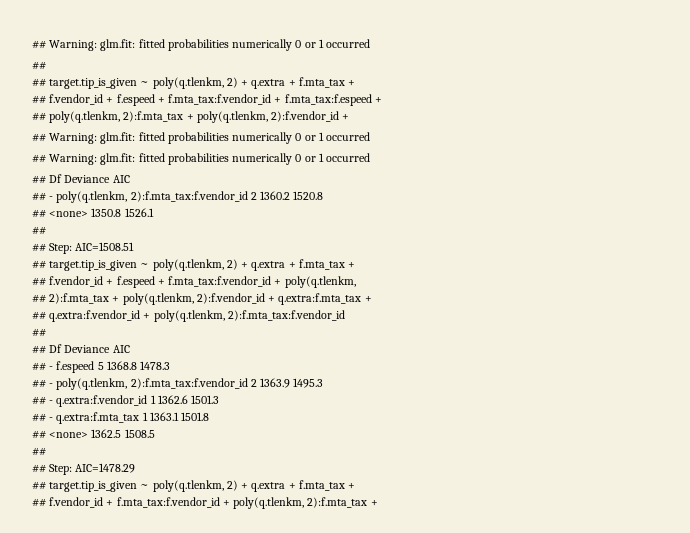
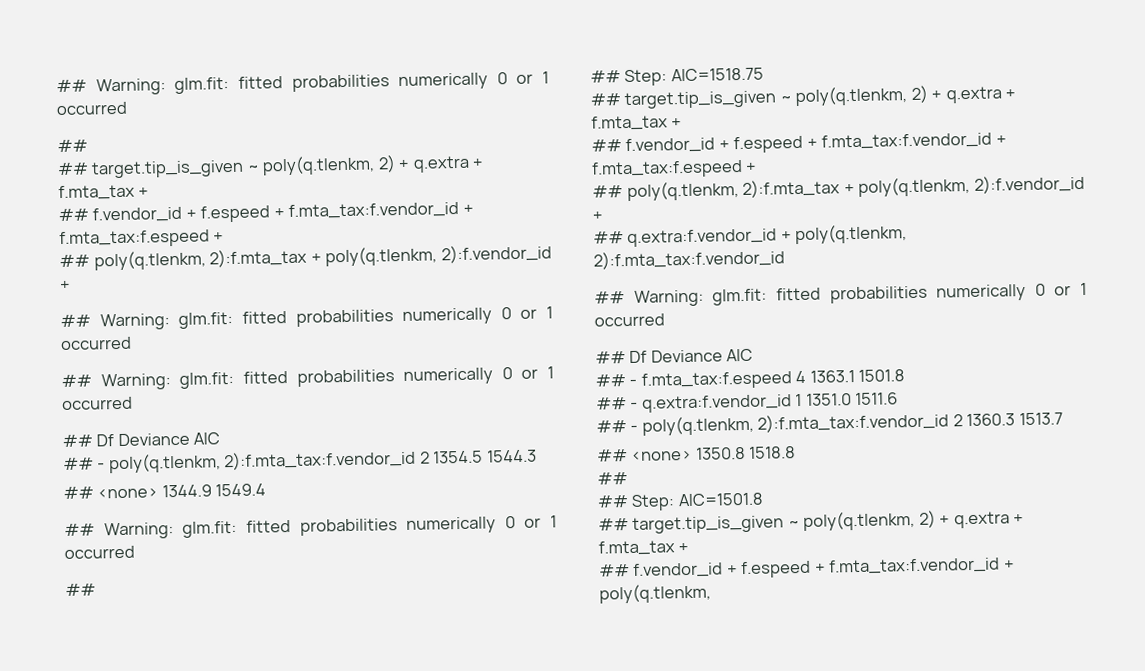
[260,191,324,200] [32,208,154,218] [32,226,46,235] [32,242,135,254] 1360.2 1520.8 // ## <none> 1350.8 1526.1 // ## // ## Step: AIC=1508.51 -> [433,449,537,464] [63,483,267,499] [64,515,557,540] [64,545,135,559] [65,583,96,596] [590,67,764,87] [590,85,1017,110] [591,115,683,131] [591,132,1007,154] [591,159,758,179] [592,174,1085,202] [592,211,603,221] [593,224,908,248] [593,249,785,270] [594,282,1087,307] [594,313,665,327] [595,348,754,364] [595,369,906,390] [596,392,899,413] [596,412,1063,436] [597,446,797,462] [597,472,628,485] [597,492,764,511] 1354.5 1544.3 // ## <none> 1344.9 1549.4 // ## Warning: glm.fit: fitted probabilities numerically 0 or 1 occurred // ## // ## Step: AIC=1518.75 // ## target.tip_is_given ~ poly(q.tlenkm, 2) + q.extra + f.mta_tax + // ## f.vendor_id + f.espeed + f.mta_tax:f.vendor_id + f.mta_tax:f.espeed + // ## poly(q.tlenkm, 2):f.mta_tax + poly(q.tlenkm, 2):f.vendor_id + // ## q.extra:f.vendor_id + poly(q.tlenkm, 2):f.mta_tax:f.vendor_id // ## Warning: glm.fit: fitted probabilities numerically 0 or 1 occurred // ## Df Deviance AIC // ## - f.mta_tax:f.espeed 4 1363.1 1501.8 // ## - q.extra:f.vendor_id 1 1351.0 1511.6 // ## - poly(q.tlenkm, 2):f.mta_tax:f.vendor_id 2 1360.3 1513.7 // ## <none> 1350.8 1518.8 // ## // ## Step: AIC=1501.8
[32,293,372,305] [32,310,345,322] [32,328,46,337] [32,344,130,354] [32,361,171,373] [32,378,324,390] [32,395,220,407] [32,412,210,424] [32,429,155,439] [32,447,46,456] [32,463,136,475] [32,480,356,492] [32,497,378,509] // ## 2):f.mta_tax + poly(q.tlenkm, 2):f.vendor_id + q.extra:f.mta_tax + // ## q.extra:f.vendor_id + poly(q.tlenkm, 2):f.mta_tax:f.vendor_id // ## // ## Df Deviance AIC // ## - f.espeed 5 1368.8 1478.3 // ## - poly(q.tlenkm, 2):f.mta_tax:f.vendor_id 2 1363.9 1495.3 // ## - q.extra:f.vendor_id 1 1362.6 1501.3 // ## - q.extra:f.mta_tax 1 1363.1 1501.8 // ## <none> 1362.5 1508.5 // ## // ## Step: AIC=1478.29 // ## target.tip_is_given ~ poly(q.tlenkm, 2) + q.extra + f.mta_tax + // ## f.vendor_id + f.mta_tax:f.vendor_id + poly(q.tlenkm, 2):f.mta_tax + -> (711, 593) none

